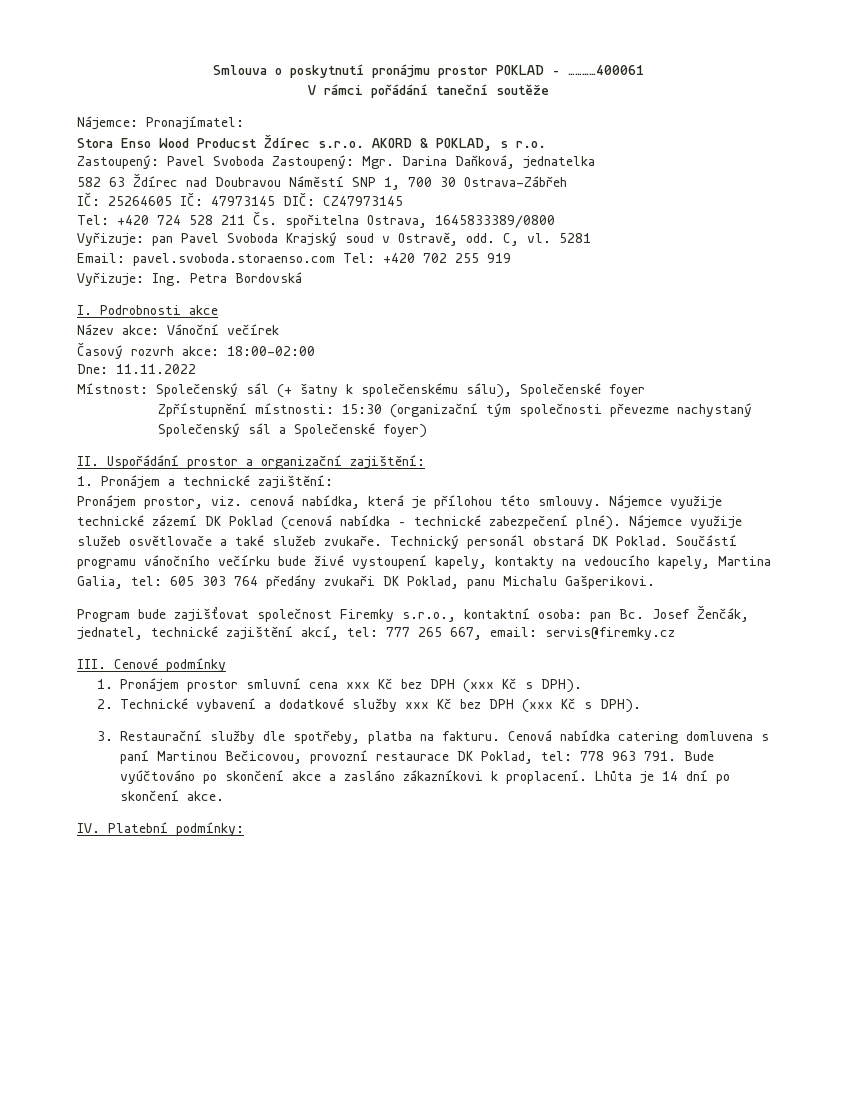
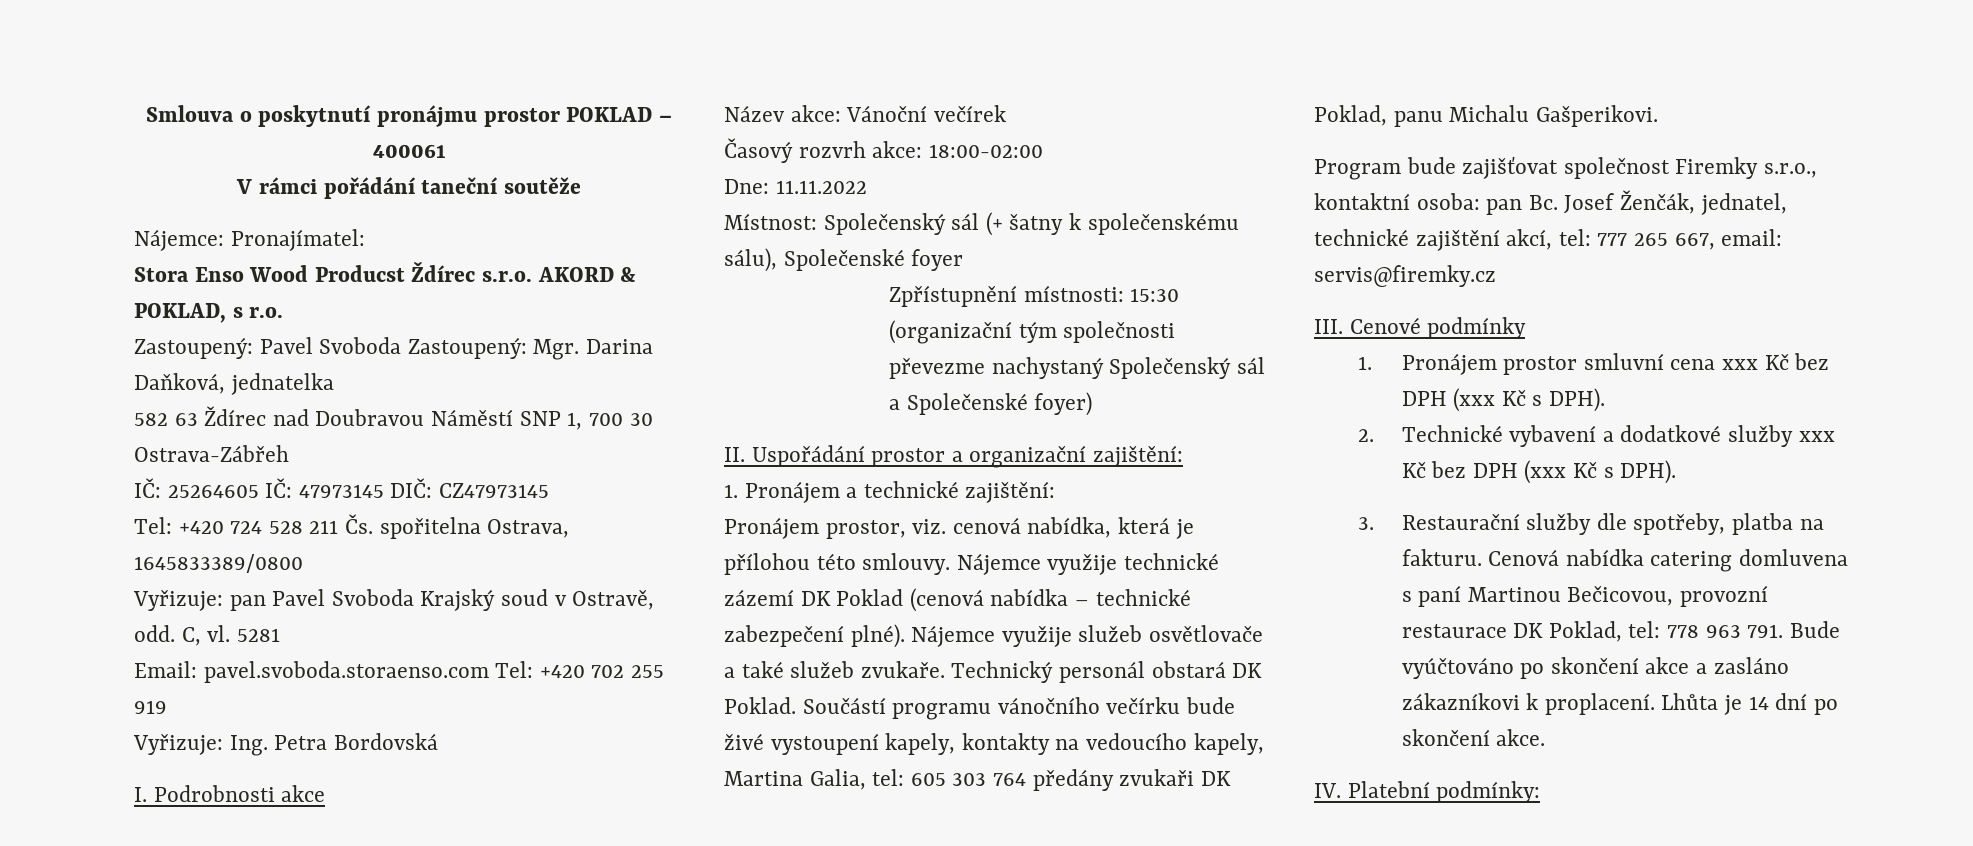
[567,65,644,75] …………400061 -> [372,144,446,158] 400061

